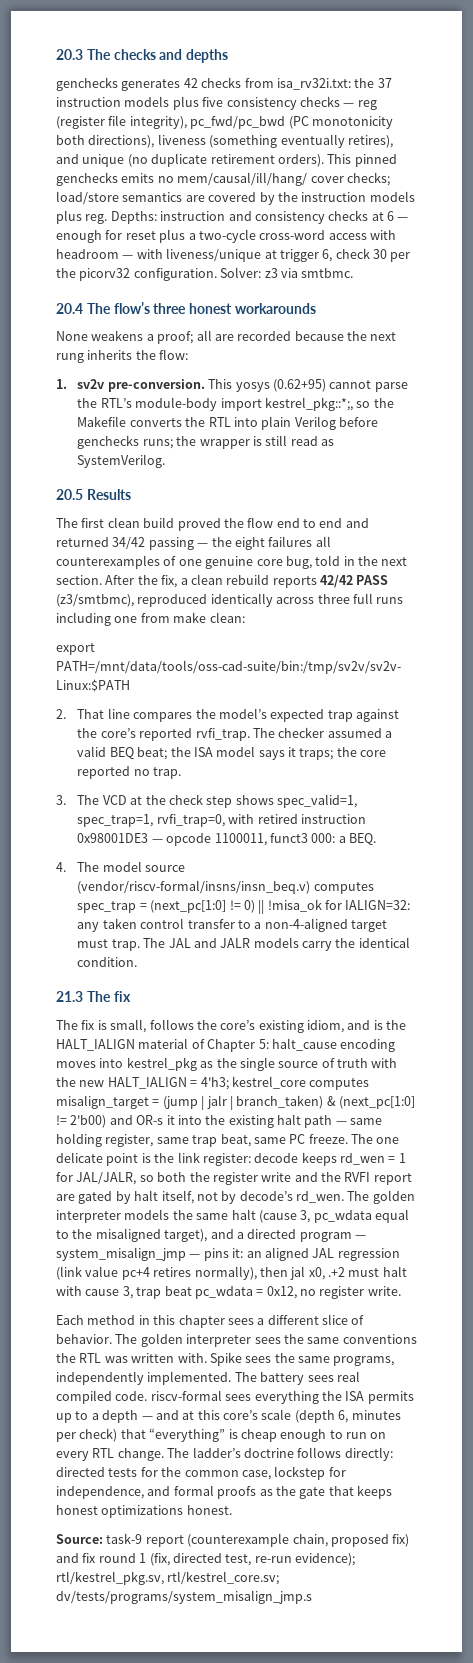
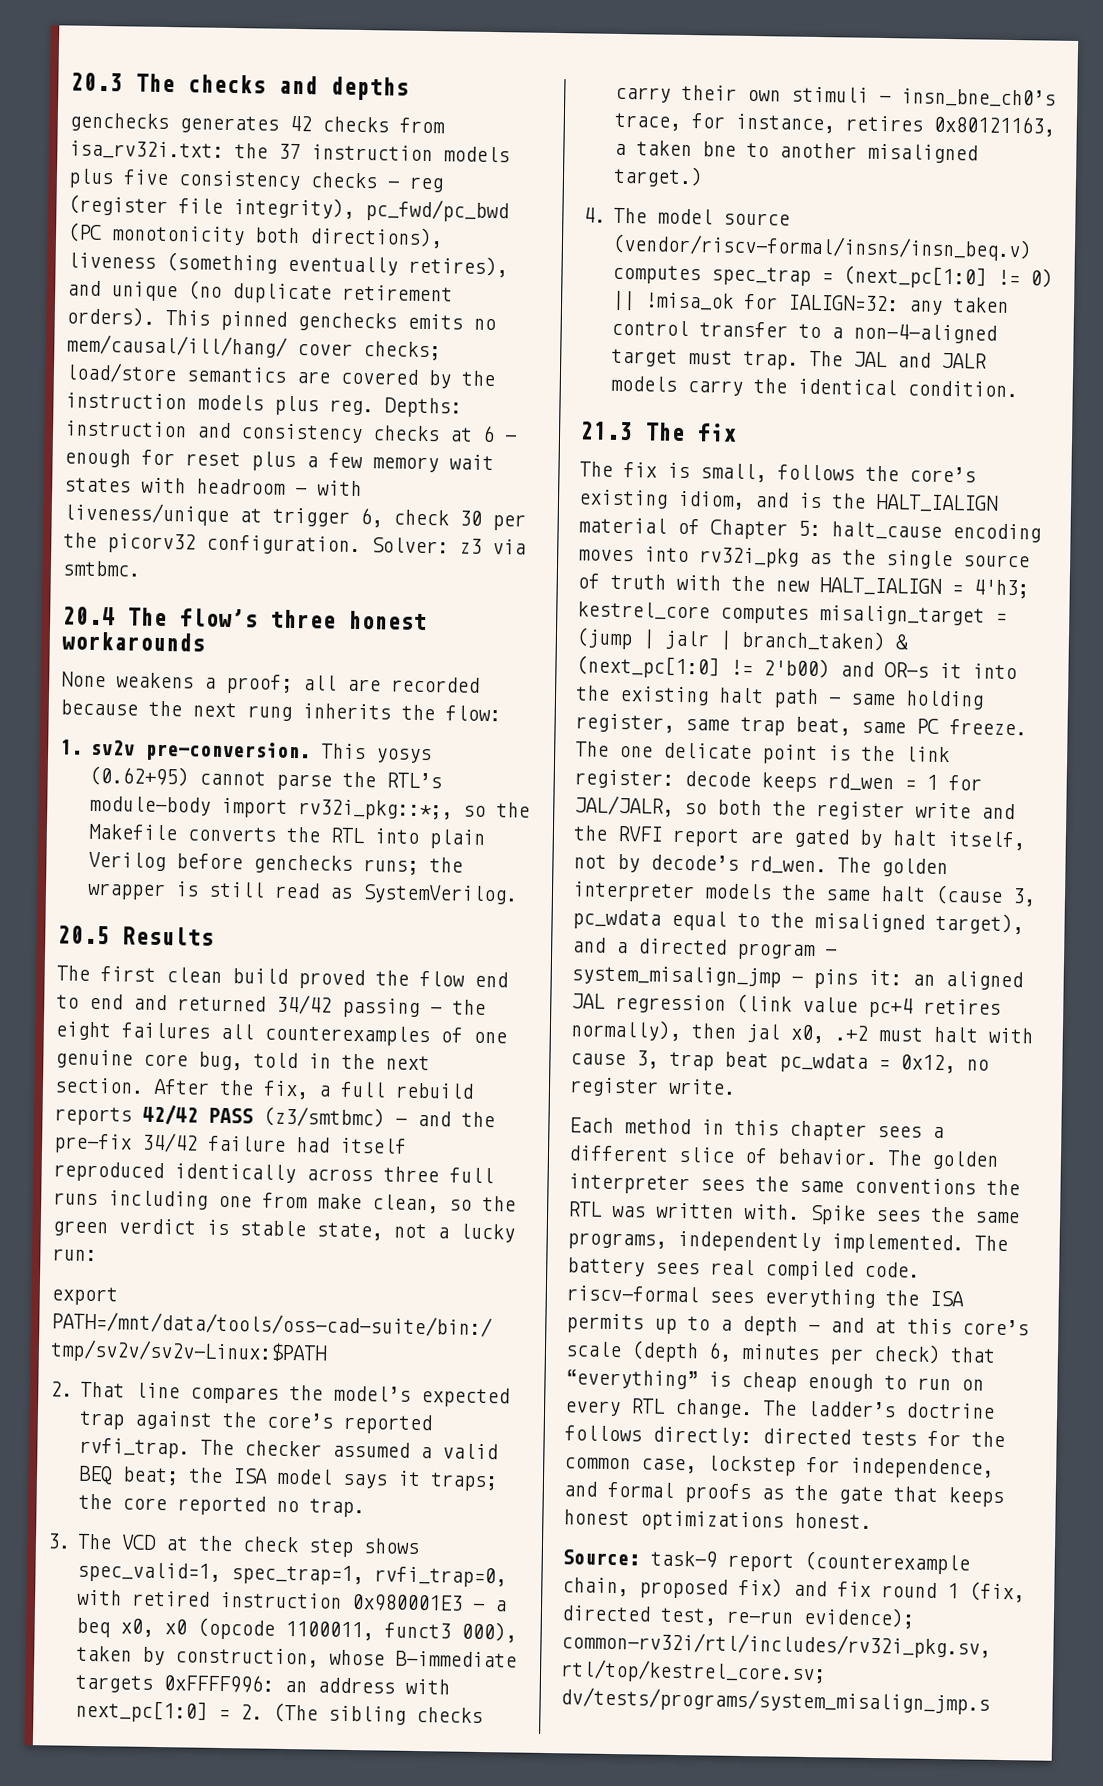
[198,229,367,243] two-cycle cross-word access -> [328,452,494,473] [64,477,131,493] few memory wait states
[264,397,353,411] kestrel_pkg::*;, -> [298,799,454,821] rv32i_pkg::*;,
[190,574,223,585] clean -> [340,1081,386,1098] full
[56,594,134,607] (z3/smtbmc), -> [263,1106,495,1128] [53,1132,407,1154] (z3/smtbmc) — and the pre-fix 34/42 failure had itself
[209,612,245,623] clean: -> [372,1194,516,1214] [52,1218,515,1243] [52,1248,97,1262] clean, so the green verdict is stable state, not a lucky run:
[77,833,377,846] 0x98001DE3 — opcode 1100011, funct3 000: a BEQ. -> [351,1594,508,1612] [76,1617,518,1643] [76,1645,518,1668] [75,1674,451,1695] [75,1699,484,1725] [615,84,1057,108] [614,112,1056,137] [614,140,979,164] [613,165,704,188] 0x980001E3 — a beq x0, x0 (opcode 1100011, funct3 000), taken by construction, whose B-immediate targets 0xFFFF996: an address with next_pc[1:0] = 2. (The sibling checks carry their own stimuli — insn_bne_ch0’s trace, for instance, retires 0x80121163, a taken bne to another misaligned target.)
[126,1057,197,1071] kestrel_pkg -> [699,547,799,568] rv32i_pkg
[56,1571,280,1585] rtl/kestrel_pkg.sv, rtl/kestrel_core.sv; -> [561,1631,991,1659] [560,1659,826,1685] common-rv32i/rtl/includes/rv32i_pkg.sv, rtl/top/kestrel_core.sv;

